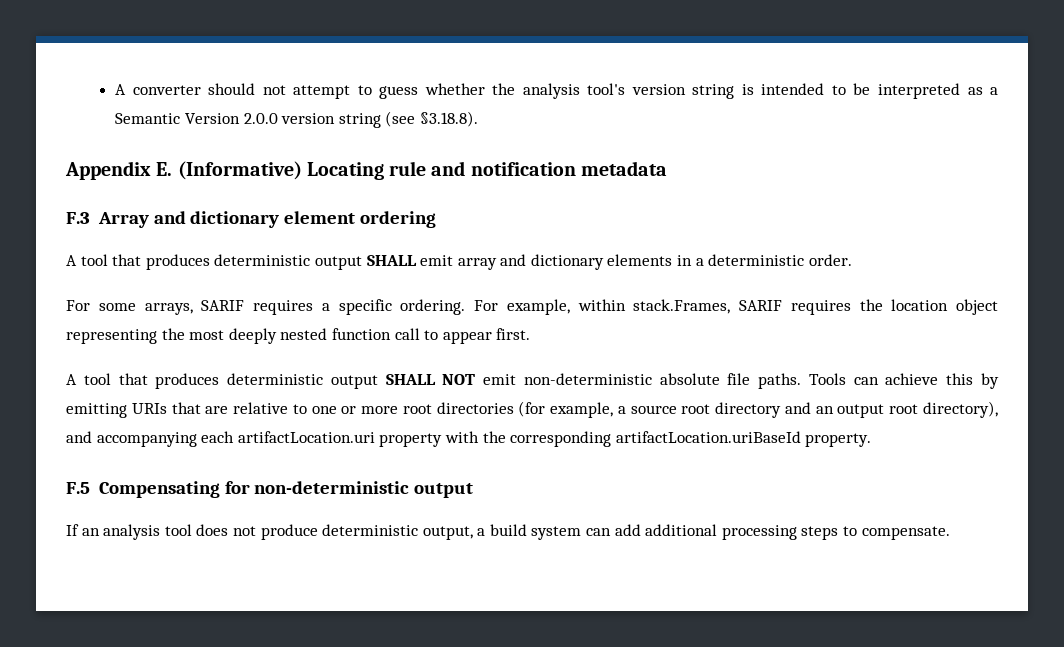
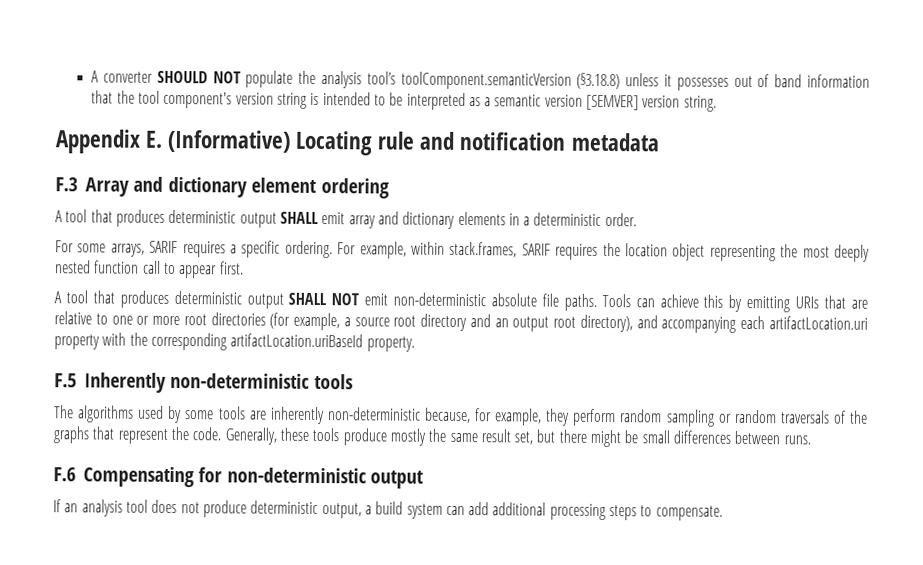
[208,83,626,99] should not attempt to guess whether the analysis tool's -> [156,70,870,91] [91,90,233,109] SHOULD NOT populate the analysis tool’s toolComponent.semanticVersion (§3.18.8) unless it possesses out of band information that the tool component's
[115,111,478,128] Semantic Version 2.0.0 version string (see §3.18.8). -> [494,94,717,112] semantic version [SEMVER] version string.
[633,299,731,314] stack.Frames, -> [449,241,518,258] stack.frames,
(90, 488) none -> [84,372,353,393] [54,405,869,427] [53,426,811,448] [53,467,76,482] Inherently non-deterministic tools // The algorithms used by some tools are inherently non-deterministic because, for example, they perform random sampling or random traversals of the graphs that represent the code. Generally, these tools produce mostly the same result set, but there might be small differences between runs. // F.6

